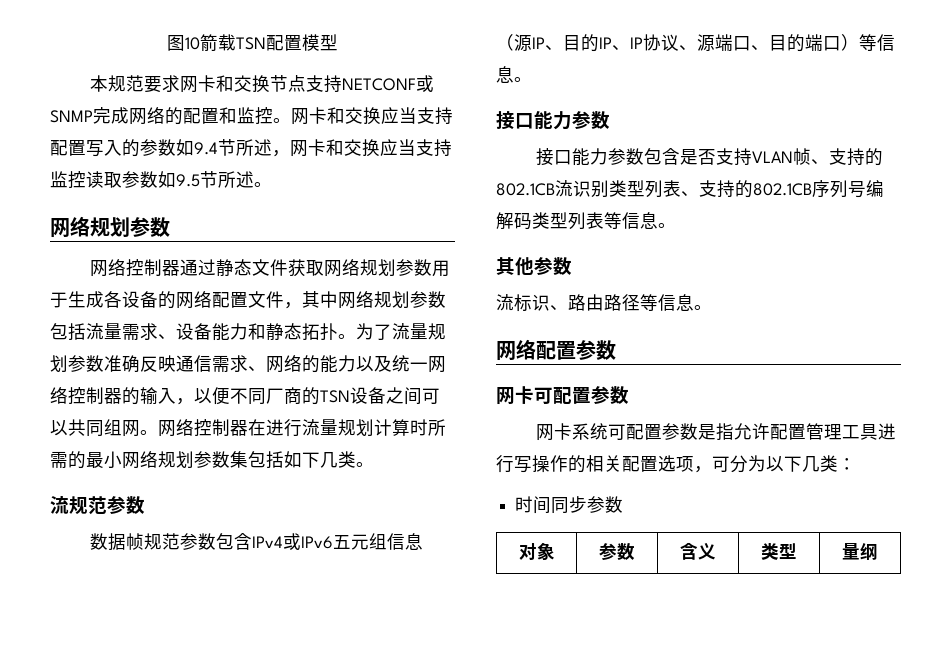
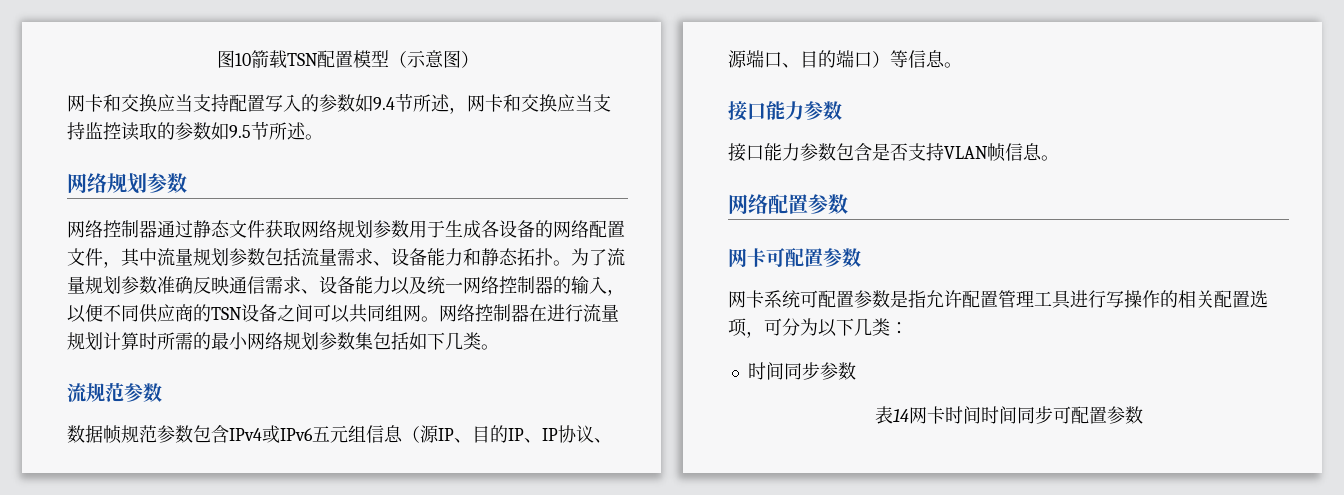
[89,75,434,93] [50,107,291,125] // 本规范要求网卡和交换节点支持NETCONF或SNMP完成网络的配置和监控。 -> [388,50,479,68] （示意图） //
(122, 180) none -> [157,122,175,140] 的
[338,291,374,309] 网络 -> [157,248,193,266] 流量
[266,355,320,373] 网络的 -> [319,276,355,294] 设备
[266,388,284,404] 厂 -> [139,304,175,323] 供应
[810,148,883,166] [496,180,884,198] [496,212,676,230] [496,257,572,276] [496,294,658,312] 、支持的802.1CB流识别类型列表、支持的802.1CB序列号编解码类型列表等信息。 // 其他参数 // 流标识、路由路径等 -> (1006, 152) none
[518,542,555,560] [599,543,635,561] [680,542,716,560] [761,543,797,560] [842,542,878,560] // 对象 | 参数 | 含义 | 类型 | 量纲 -> [874,406,1143,424] // 表14网卡时间时间同步可配置参数

